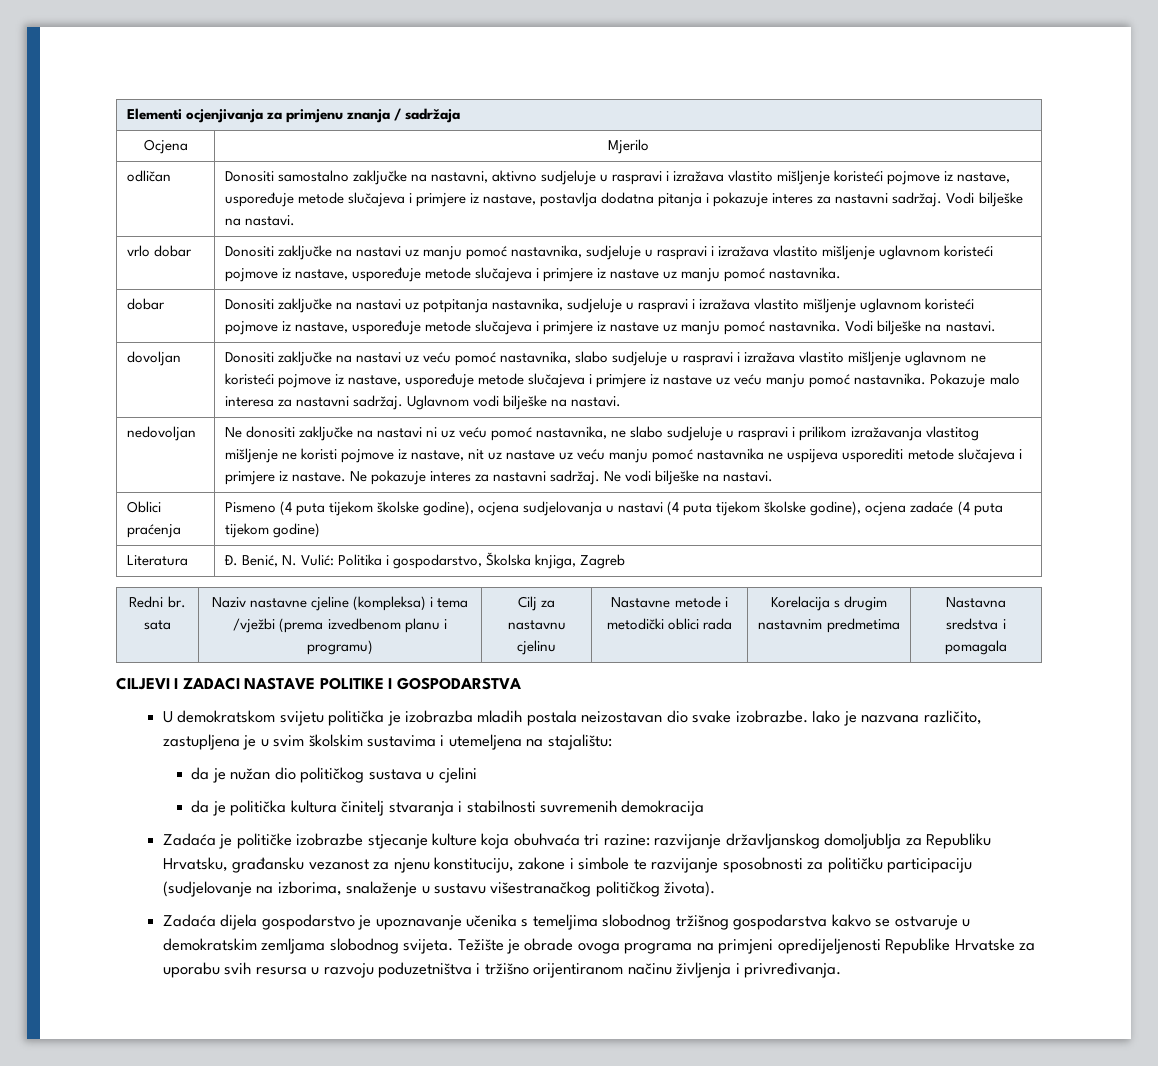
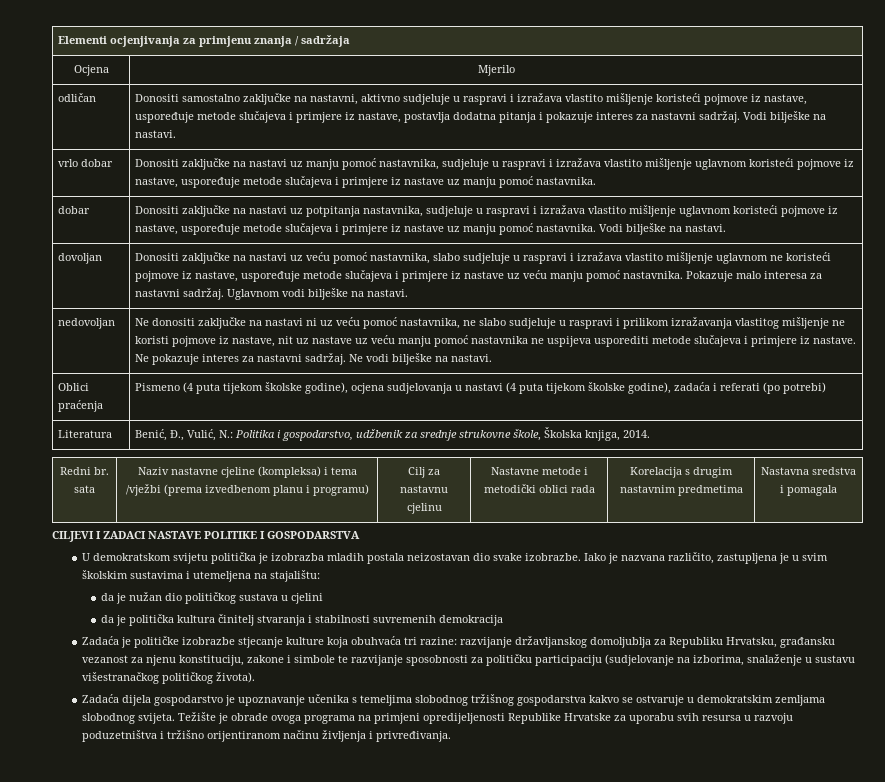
[865,501,1003,516] [224,523,320,538] [126,555,188,566] [223,554,482,569] ocjena zadaće (4 puta tijekom godine) // Literatura | Đ. Benić, N. Vulić: Politika i gospodarstvo, -> [673,382,826,394] [57,430,112,438] [134,429,541,441] zadaća i referati (po potrebi) // Literatura | Benić, Đ., Vulić, N.: Politika i gospodarstvo, udžbenik za srednje strukovne škole,
[580,554,626,569] Zagreb -> [622,430,650,438] 2014.

